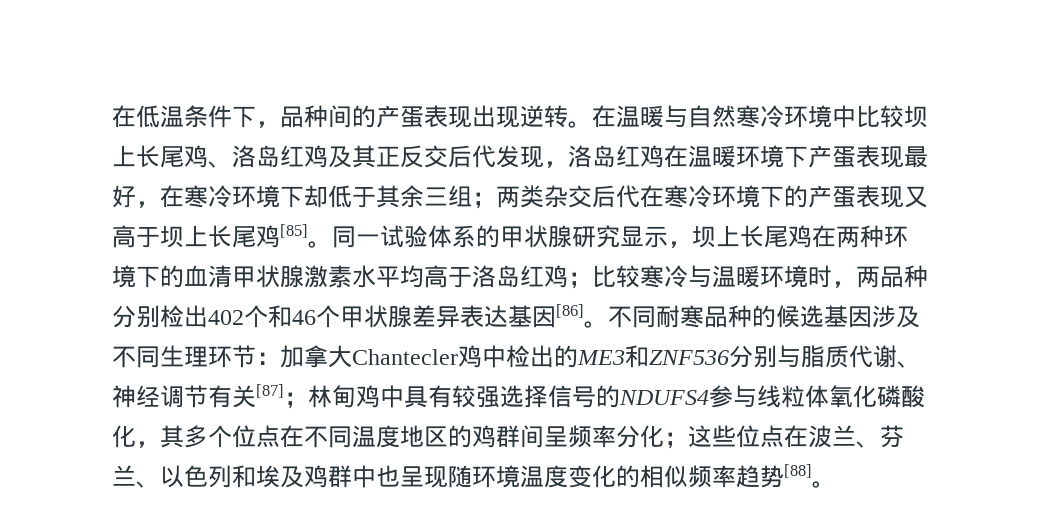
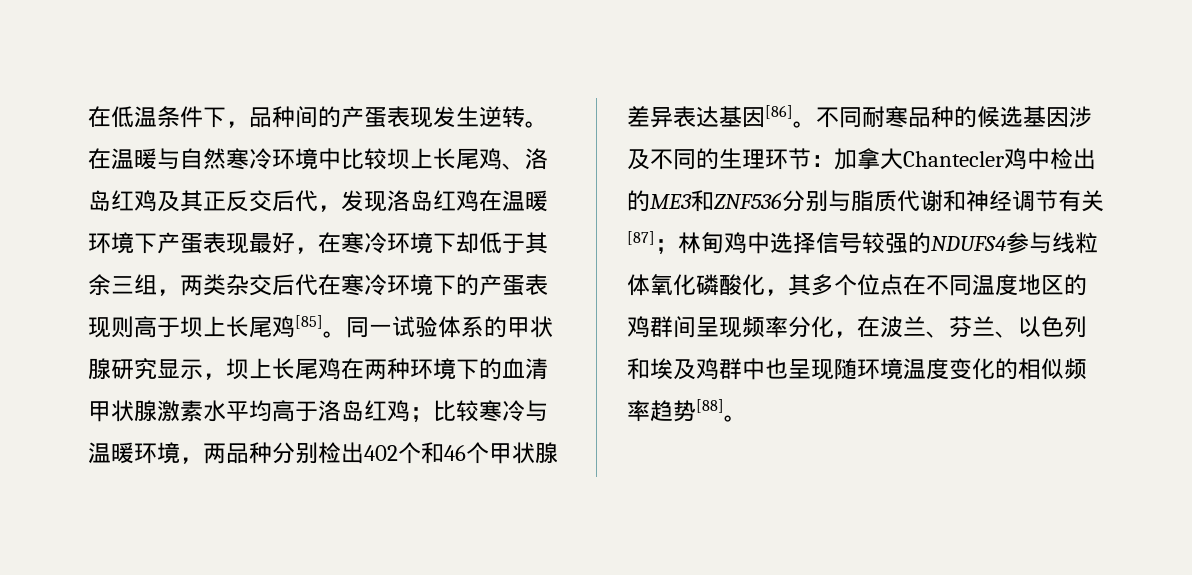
[472,105,520,128] 出现 -> [433,106,479,128] 发生
[496,145,568,168] 发现， -> [318,190,387,212] ，发现
[472,192,496,209] ； -> [157,289,180,296] ，
[904,186,928,208] 又 -> [111,316,134,338] 则
[808,265,832,288] 时 -> (180, 453) none
(160, 357) none -> [696,148,719,170] 的
[897,361,921,368] 、 -> [943,190,966,212] 和
[404,385,500,408] 具有较强 -> (770, 243) none
(596, 397) none -> [862,232,908,254] 较强
(568, 436) none -> [719,317,742,338] 现
[664,425,784,449] ；这些位点 -> [834,331,857,338] ，

